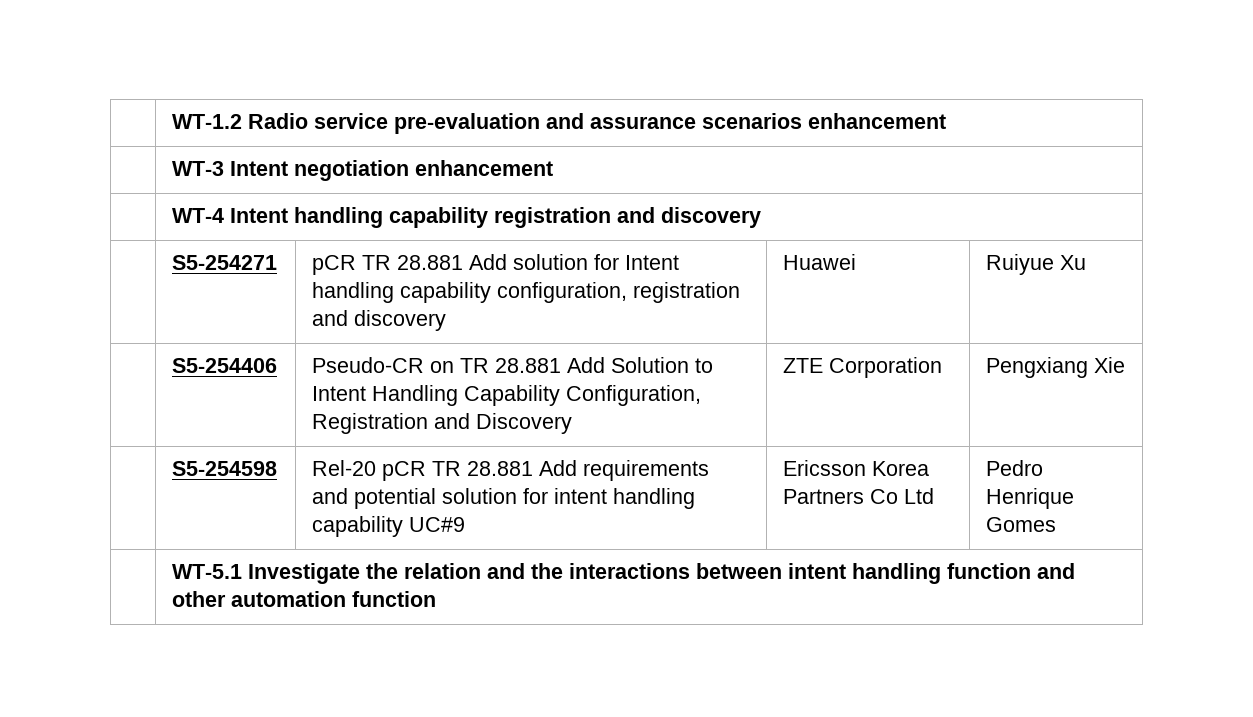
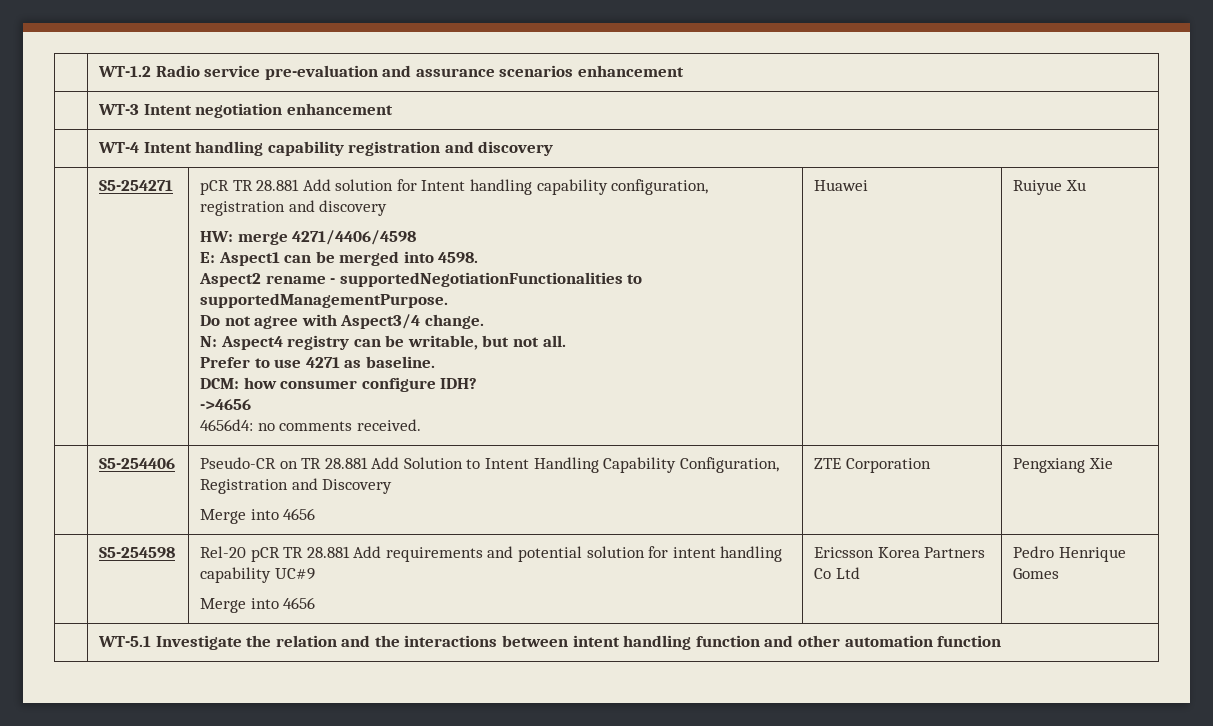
(447, 320) none -> [199,230,417,245] [199,251,479,266] [198,272,643,287] [199,293,448,308] [199,314,484,329] [199,335,566,350] [199,356,435,368] [199,377,478,392] [199,399,251,410] [199,419,421,431] // HW: merge 4271/4406/4598 // E: Aspect1 can be merged into 4598. // Aspect2 rename - supportedNegotiationFunctionalities to supportedManagementPurpose. // Do not agree with Aspect3/4 change. // N: Aspect4 registry can be writable, but not all. // Prefer to use 4271 as baseline. // DCM: how consumer configure IDH? // ->4656 // 4656d4: no comments received.
(573, 423) none -> [199,508,316,524] // Merge into 4656
(466, 524) none -> [199,597,316,613] // Merge into 4656

